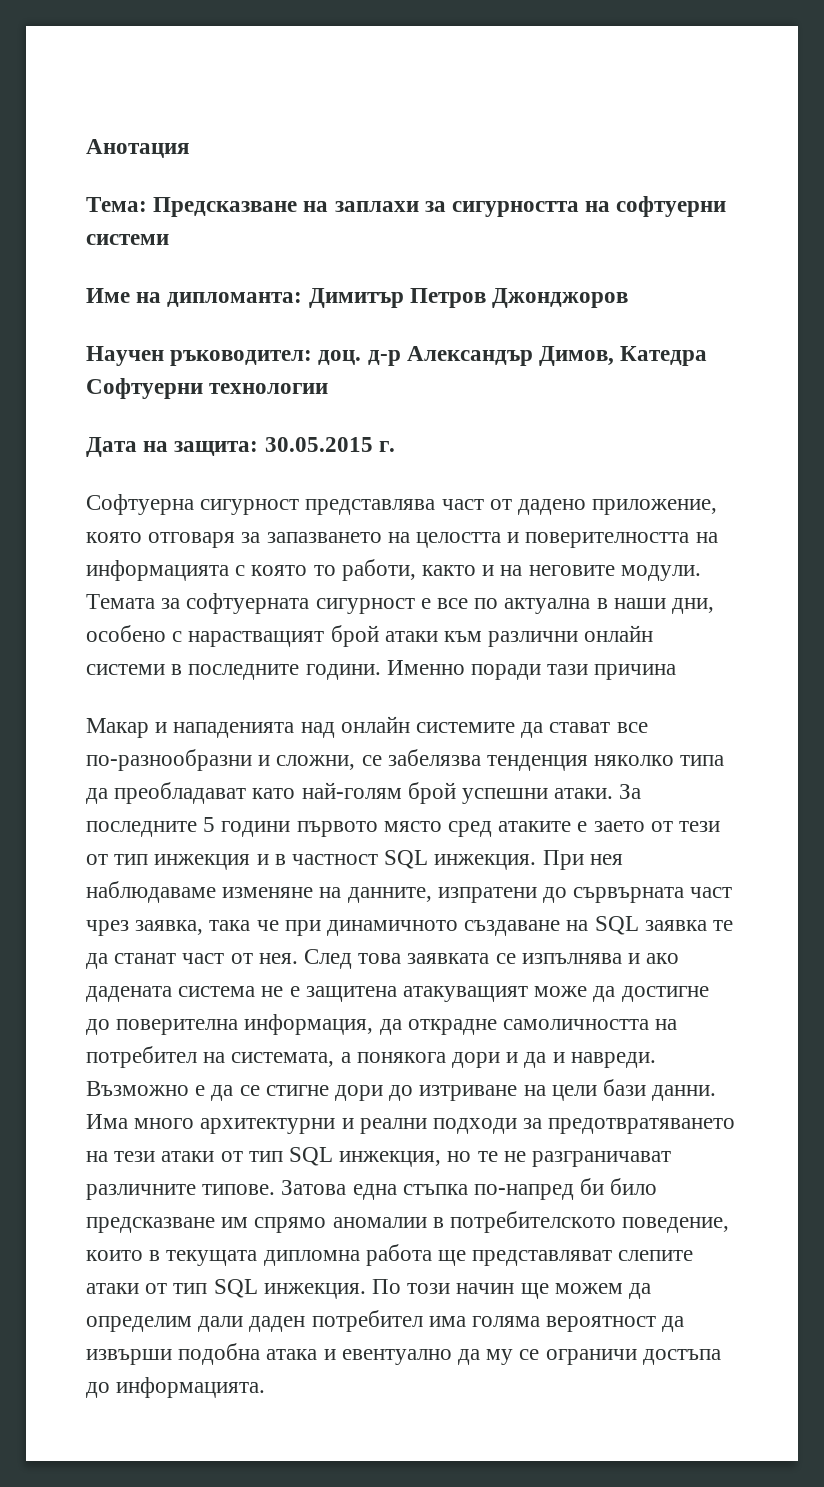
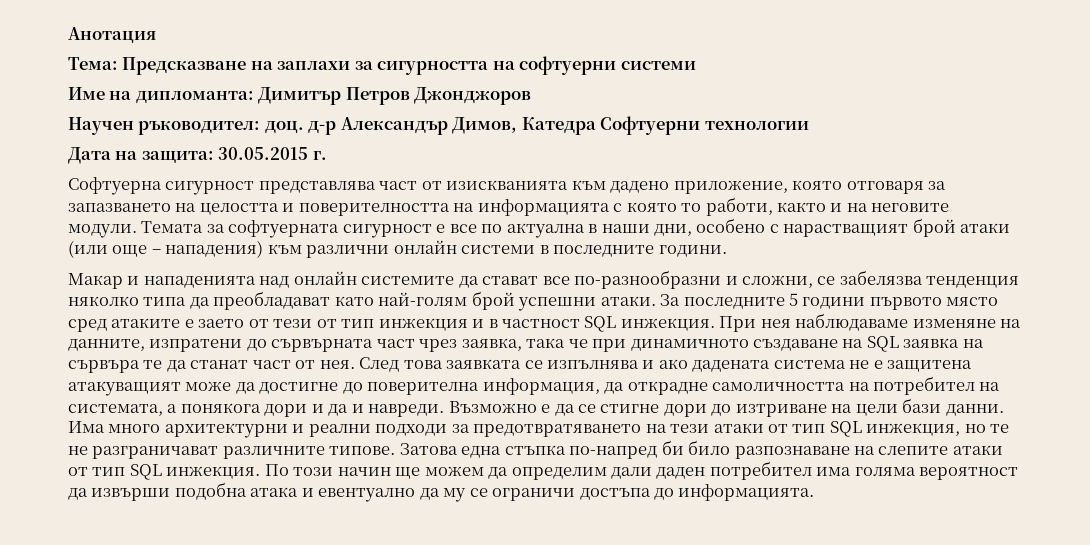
(512, 504) none -> [446,180,606,190] изискванията към
(438, 636) none -> [68,240,264,258] (или още – нападения)
[386,660,677,680] Именно поради тази причина -> (727, 251) none
(707, 925) none -> [962,339,984,348] [68,360,140,373] на сървъра
[86,1211,730,1233] [86,1244,613,1266] предсказване им спрямо аномалии в потребителското поведение, които в текущата дипломна работа ще представляват -> [734,446,876,459] разпознаване на

